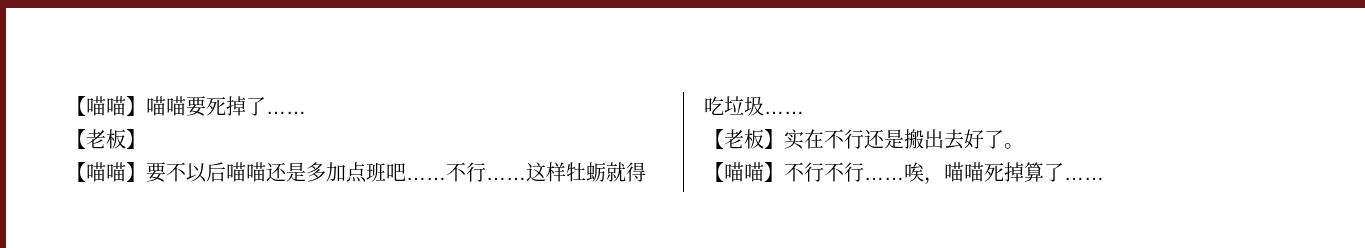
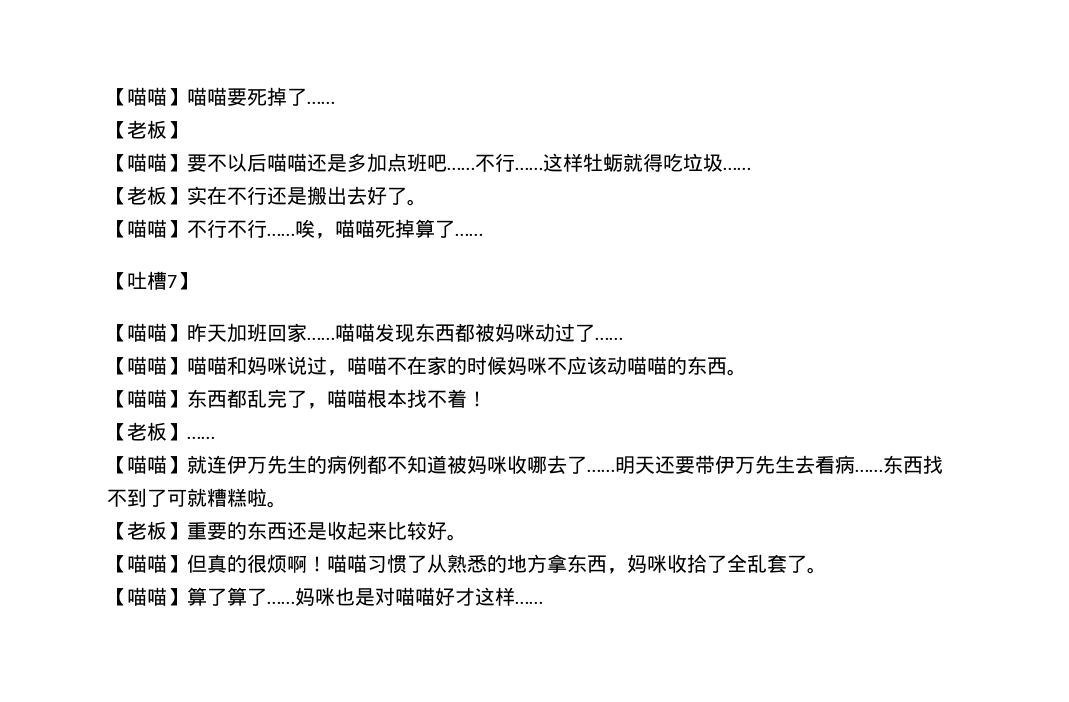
(1104, 178) none -> [107,271,197,290] [107,323,623,343] [107,356,747,376] [107,389,487,409] [107,422,215,441] [107,455,943,474] [107,488,287,508] [107,521,467,541] [107,554,827,574] [107,587,543,606] // 【吐槽7】 // 【喵喵】昨天加班回家……喵喵发现东西都被妈咪动过了…… // 【喵喵】喵喵和妈咪说过，喵喵不在家的时候妈咪不应该动喵喵的东西。 // 【喵喵】东西都乱完了，喵喵根本找不着！ // 【老板】…… // 【喵喵】就连伊万先生的病例都不知道被妈咪收哪去了……明天还要带伊万先生去看病……东西找不到了可就糟糕啦。 // 【老板】重要的东西还是收起来比较好。 // 【喵喵】但真的很烦啊！喵喵习惯了从熟悉的地方拿东西，妈咪收拾了全乱套了。 // 【喵喵】算了算了……妈咪也是对喵喵好才这样……

